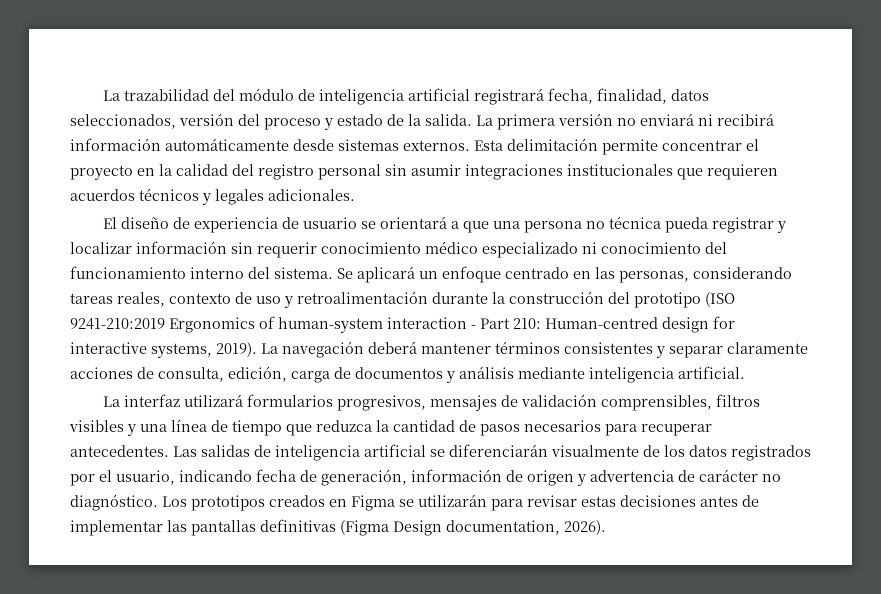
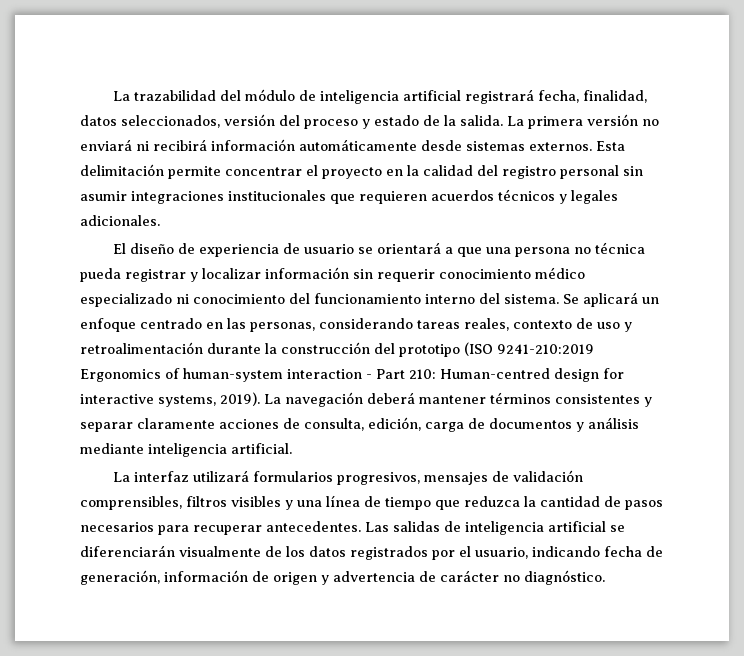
[162,494,759,511] [70,519,606,536] Los prototipos creados en Figma se utilizarán para revisar estas decisiones antes de implementar las pantallas definitivas (Figma Design documentation, 2026). -> (605, 577) none

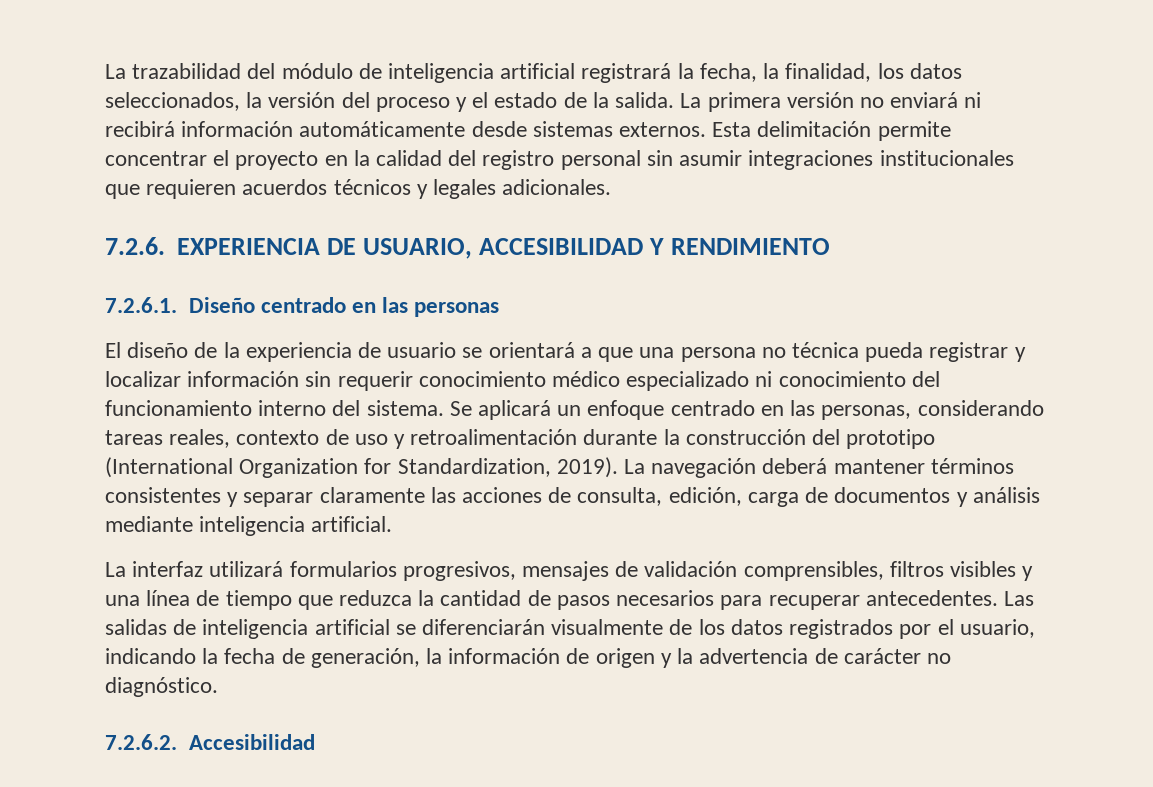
[537,90,647,103] fecha, finalidad, -> [677,63,904,82] la fecha, la finalidad, los
(220, 121) none -> [246,92,263,108] la
(370, 124) none -> [472,92,489,108] el
(160, 220) none -> [105,237,830,259] [105,297,500,317] // 7.2.6. EXPERIENCIA DE USUARIO, ACCESIBILIDAD Y RENDIMIENTO // 7.2.6.1. Diseño centrado en las personas
(195, 248) none -> [223,342,240,358] la
[464,342,594,356] [80,368,624,382] [80,394,216,407] (ISO 9241-210:2019 Ergonomics of human-system interaction - Part 210: Human-centred design for interactive systems, -> [105,457,551,478] (International Organization for Standardization,
(215, 423) none -> [430,487,456,503] las
(600, 551) none -> [202,648,219,664] la
(160, 577) none -> [426,648,443,664] la
(329, 580) none -> [677,648,694,664] la
(605, 577) none -> [105,734,315,750] // 7.2.6.2. Accesibilidad

